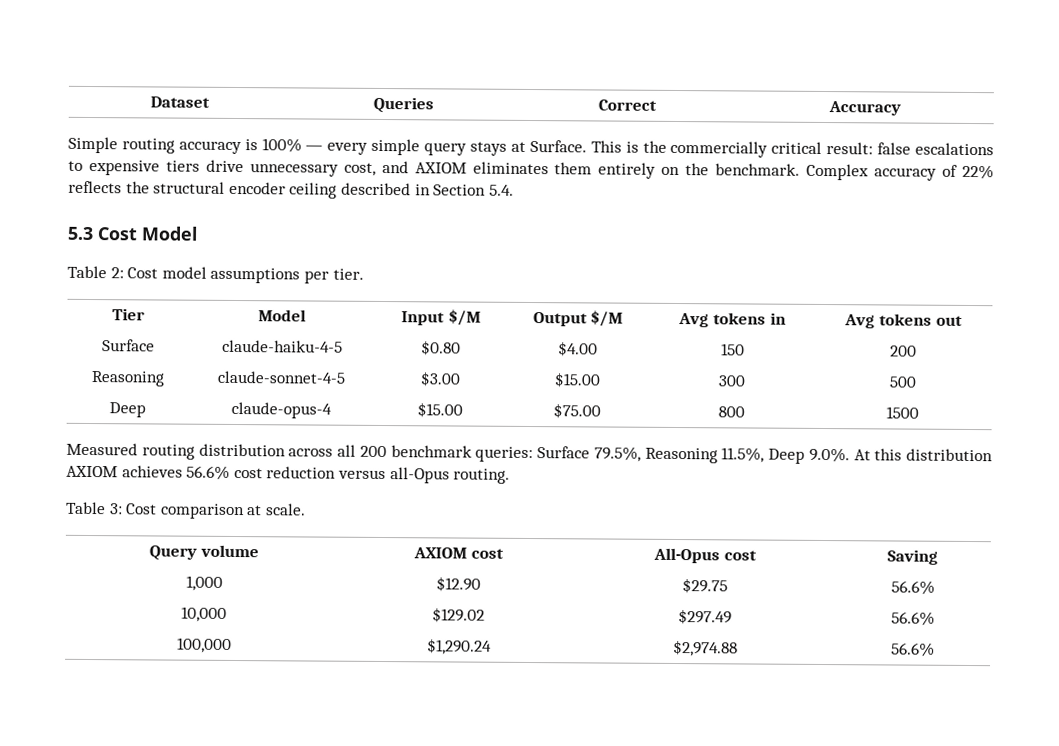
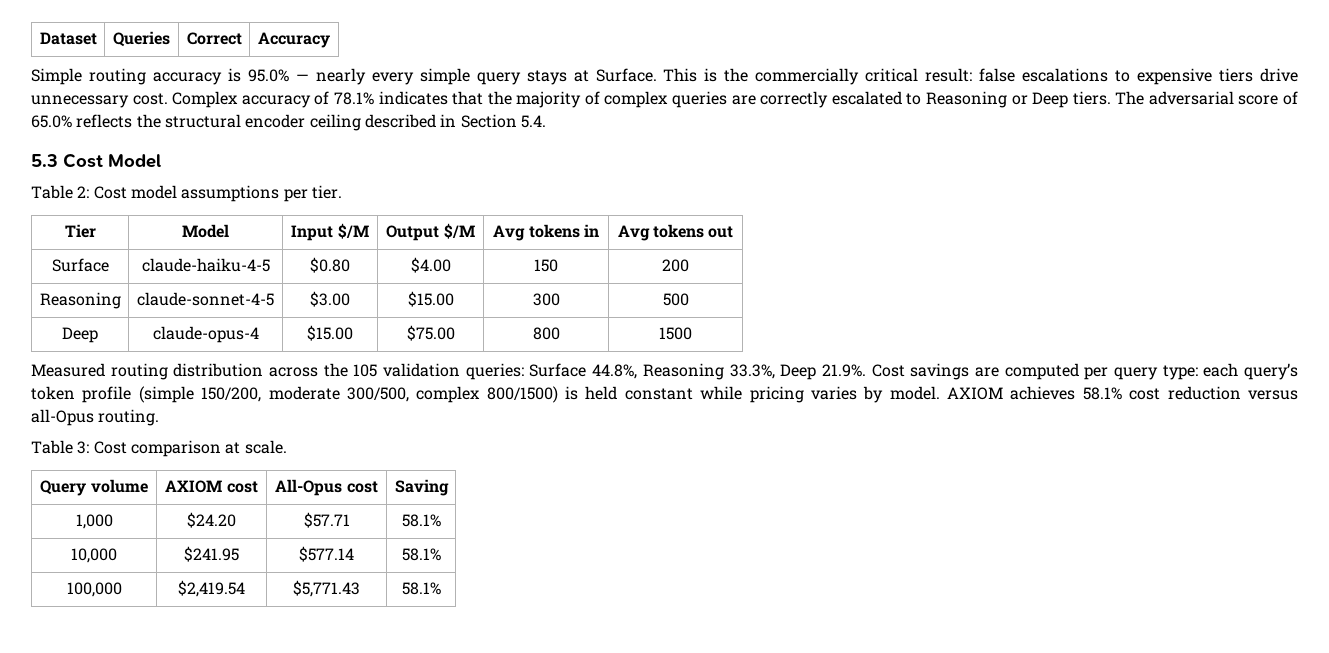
[261,138,324,153] 100% — -> [247,68,366,85] 95.0% — nearly
[343,160,994,181] cost, and AXIOM eliminates them entirely on the benchmark. Complex accuracy of 22% -> [132,91,1298,108] [31,115,72,128] cost. Complex accuracy of 78.1% indicates that the majority of complex queries are correctly escalated to Reasoning or Deep tiers. The adversarial score of 65.0%
[337,444,993,464] all 200 benchmark queries: Surface 79.5%, Reasoning 11.5%, Deep 9.0%. At this distribution -> [323,363,1298,380] [31,386,940,403] the 105 validation queries: Surface 44.8%, Reasoning 33.3%, Deep 21.9%. Cost savings are computed per query type: each query’s token profile (simple 150/200, moderate 300/500, complex 800/1500) is held constant while pricing varies by model.
[186,465,231,480] 56.6% -> [1082,387,1122,400] 58.1%
[436,576,481,592] [682,578,728,594] [890,580,935,595] [181,606,227,622] [432,607,485,623] [678,609,732,625] [890,611,935,626] [176,637,232,653] [426,638,492,655] [672,639,738,657] [890,642,935,657] $12.90 | $29.75 | 56.6% // 10,000 | $129.02 | $297.49 | 56.6% // 100,000 | $1,290.24 | $2,974.88 | 56.6% -> [186,512,236,528] [303,512,350,528] [401,514,441,527] [71,548,117,563] [183,546,239,562] [299,546,354,562] [401,548,441,561] [66,582,122,597] [177,580,245,597] [293,580,360,597] [401,582,441,595] $24.20 | $57.71 | 58.1% // 10,000 | $241.95 | $577.14 | 58.1% // 100,000 | $2,419.54 | $5,771.43 | 58.1%

